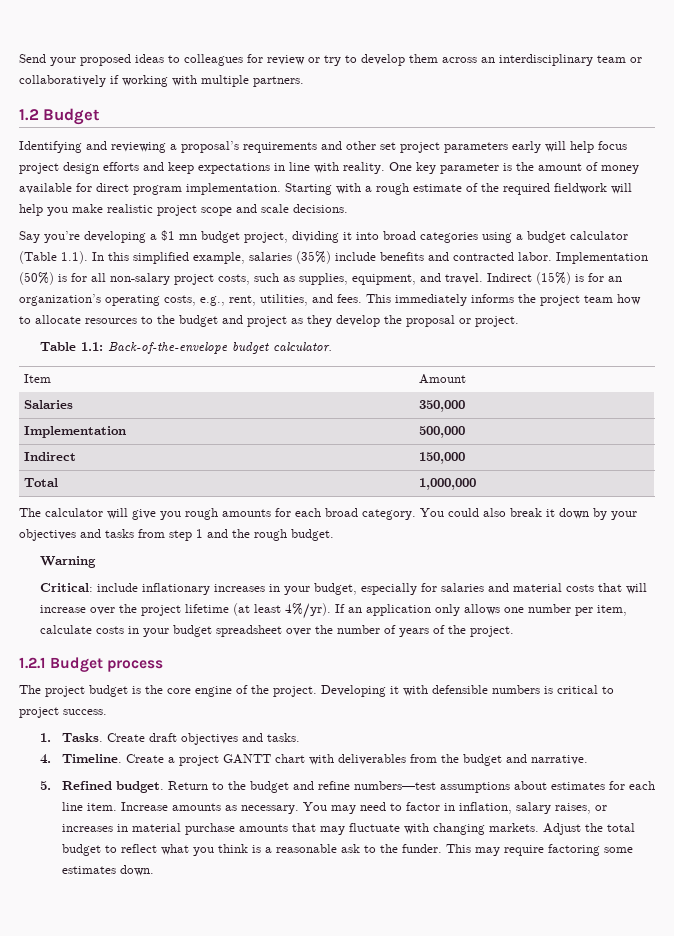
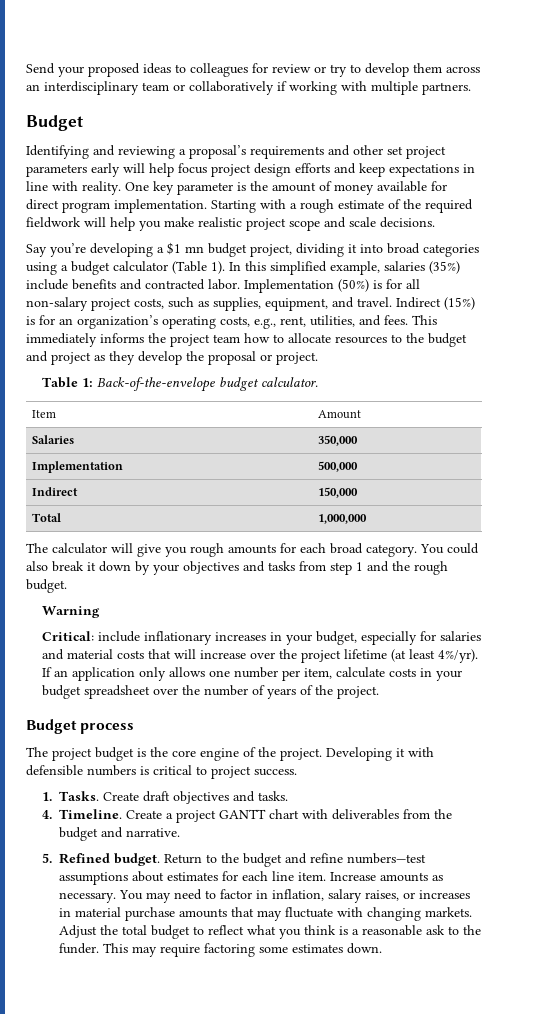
[19,109,39,121] 1.2 -> (471, 88) none
[61,251,88,264] 1.1). -> [211,261,225,274] 1).
[81,342,104,351] 1.1: -> [82,378,94,387] 1:
[19,657,46,669] 1.2.1 -> (380, 692) none

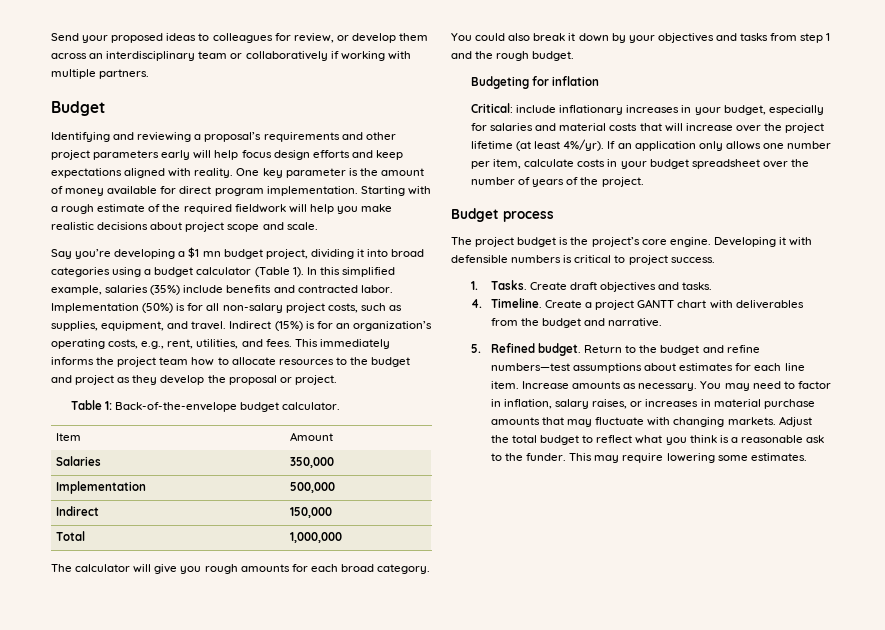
[272,64,361,77] review or try to -> [293,33,349,43] review, or
[387,146,403,155] set -> (396, 136) none
[211,164,251,177] project -> (272, 154) none
[463,164,475,173] [26,181,48,191] in line -> [124,168,166,178] aligned
(242, 222) none -> [97,222,183,230] decisions about
[349,217,435,228] scale decisions. -> [286,222,318,230] scale.
[42,606,101,618] Warning -> [470,76,600,89] Budgeting for inflation
[172,747,322,761] core engine of the project. -> [591,237,711,247] project’s core engine.
[204,943,383,957] factoring some estimates down. -> [666,453,807,463] lowering some estimates.

